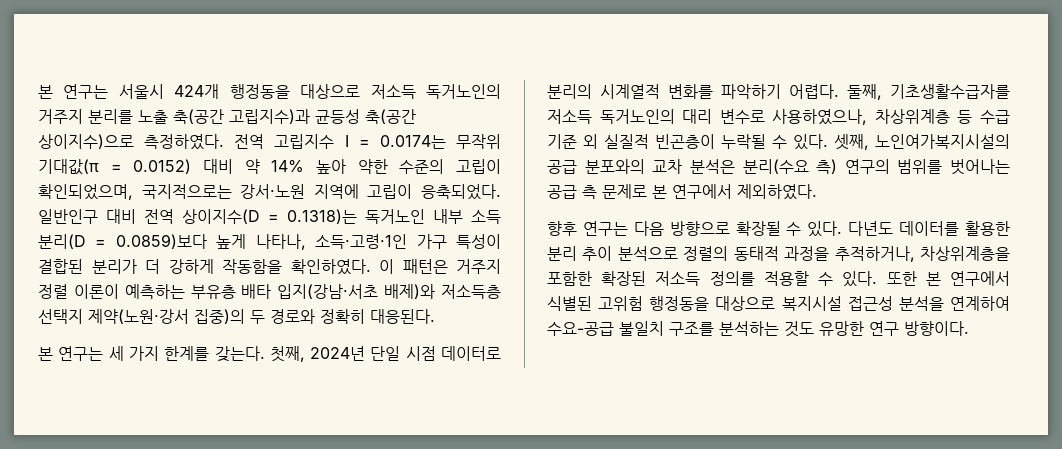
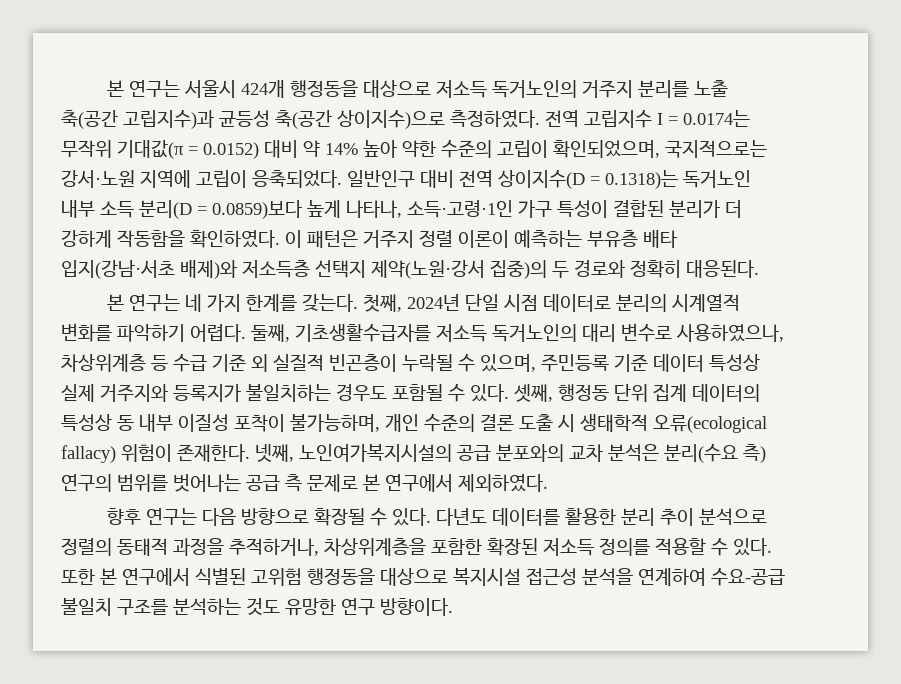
[108,346,124,361] 세 -> [184,294,202,312] 네
[793,134,869,150] 있다. 셋째, -> [480,354,760,372] [61,384,760,402] [61,414,767,433] [61,444,294,463] 있으며, 주민등록 기준 데이터 특성상 실제 거주지와 등록지가 불일치하는 경우도 포함될 수 있다. 셋째, 행정동 단위 집계 데이터의 특성상 동 내부 이질성 포착이 불가능하며, 개인 수준의 결론 도출 시 생태학적 오류(ecological fallacy) 위험이 존재한다. 넷째,

